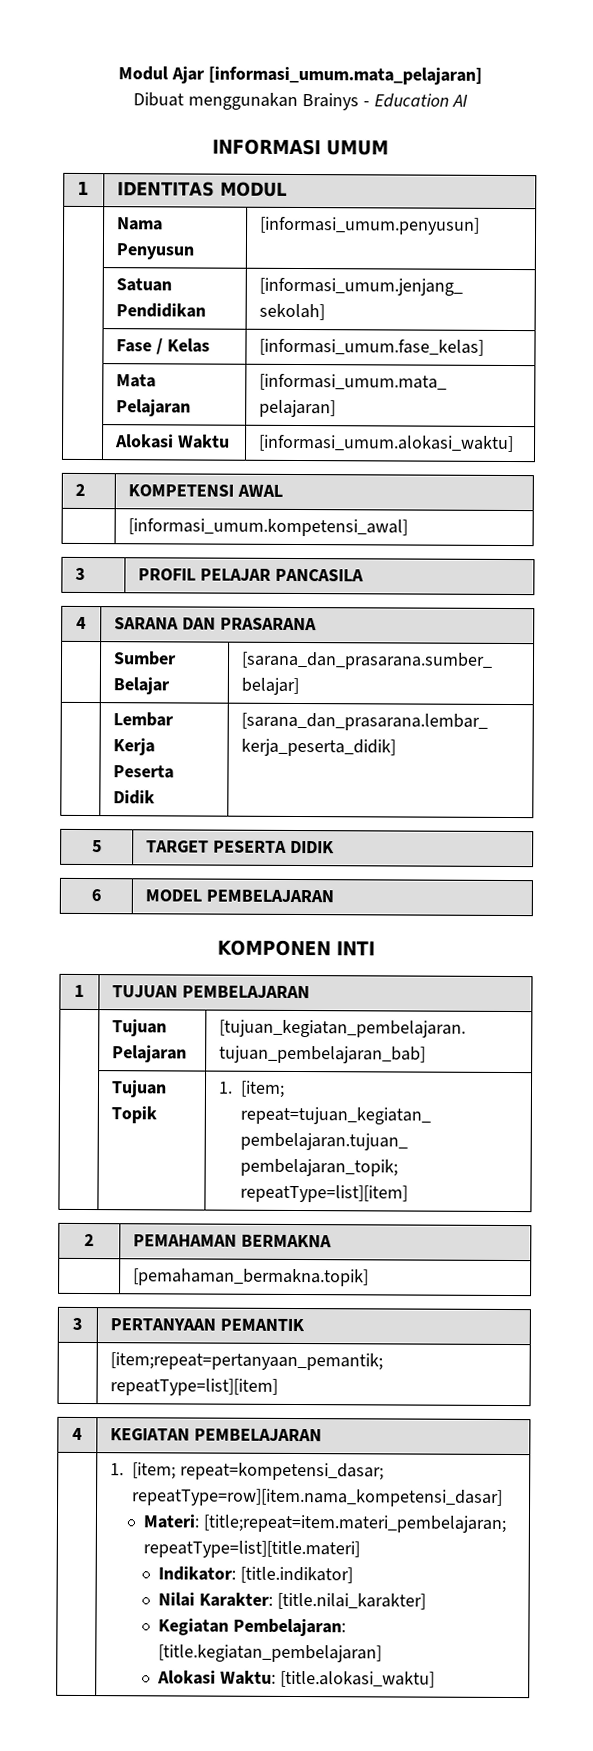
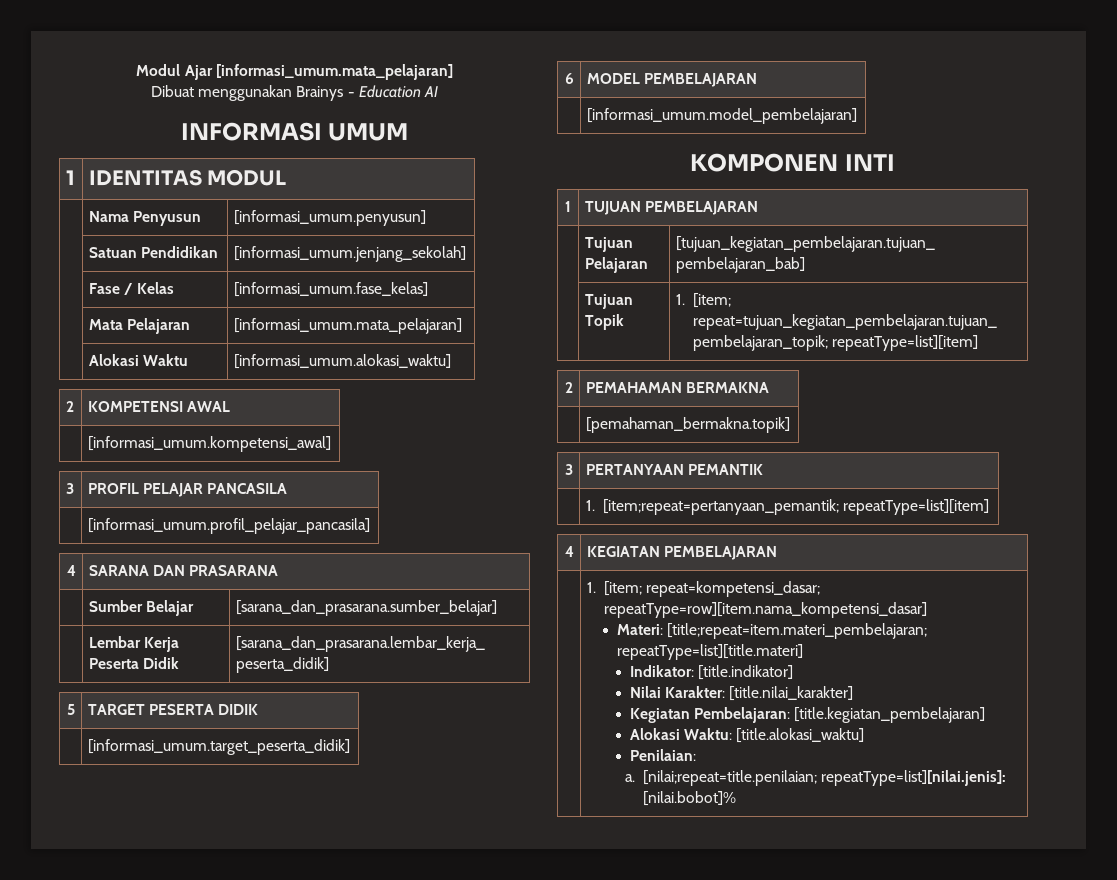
(365, 575) none -> [87,518,370,534] // | [informasi_umum.profil_pelajar_pancasila]
(336, 847) none -> [87,739,350,755] // | [informasi_umum.target_peserta_didik]
(335, 896) none -> [586,108,857,124] // | [informasi_umum.model_pembelajaran]
(306, 1325) none -> [585,500,595,511] 1.
(435, 1679) none -> [629,749,696,761] [625,770,1007,786] [643,791,737,806] // Penilaian: // a. [nilai;repeat=title.penilaian; repeatType=list][nilai.jenis]: [nilai.bobot]%

